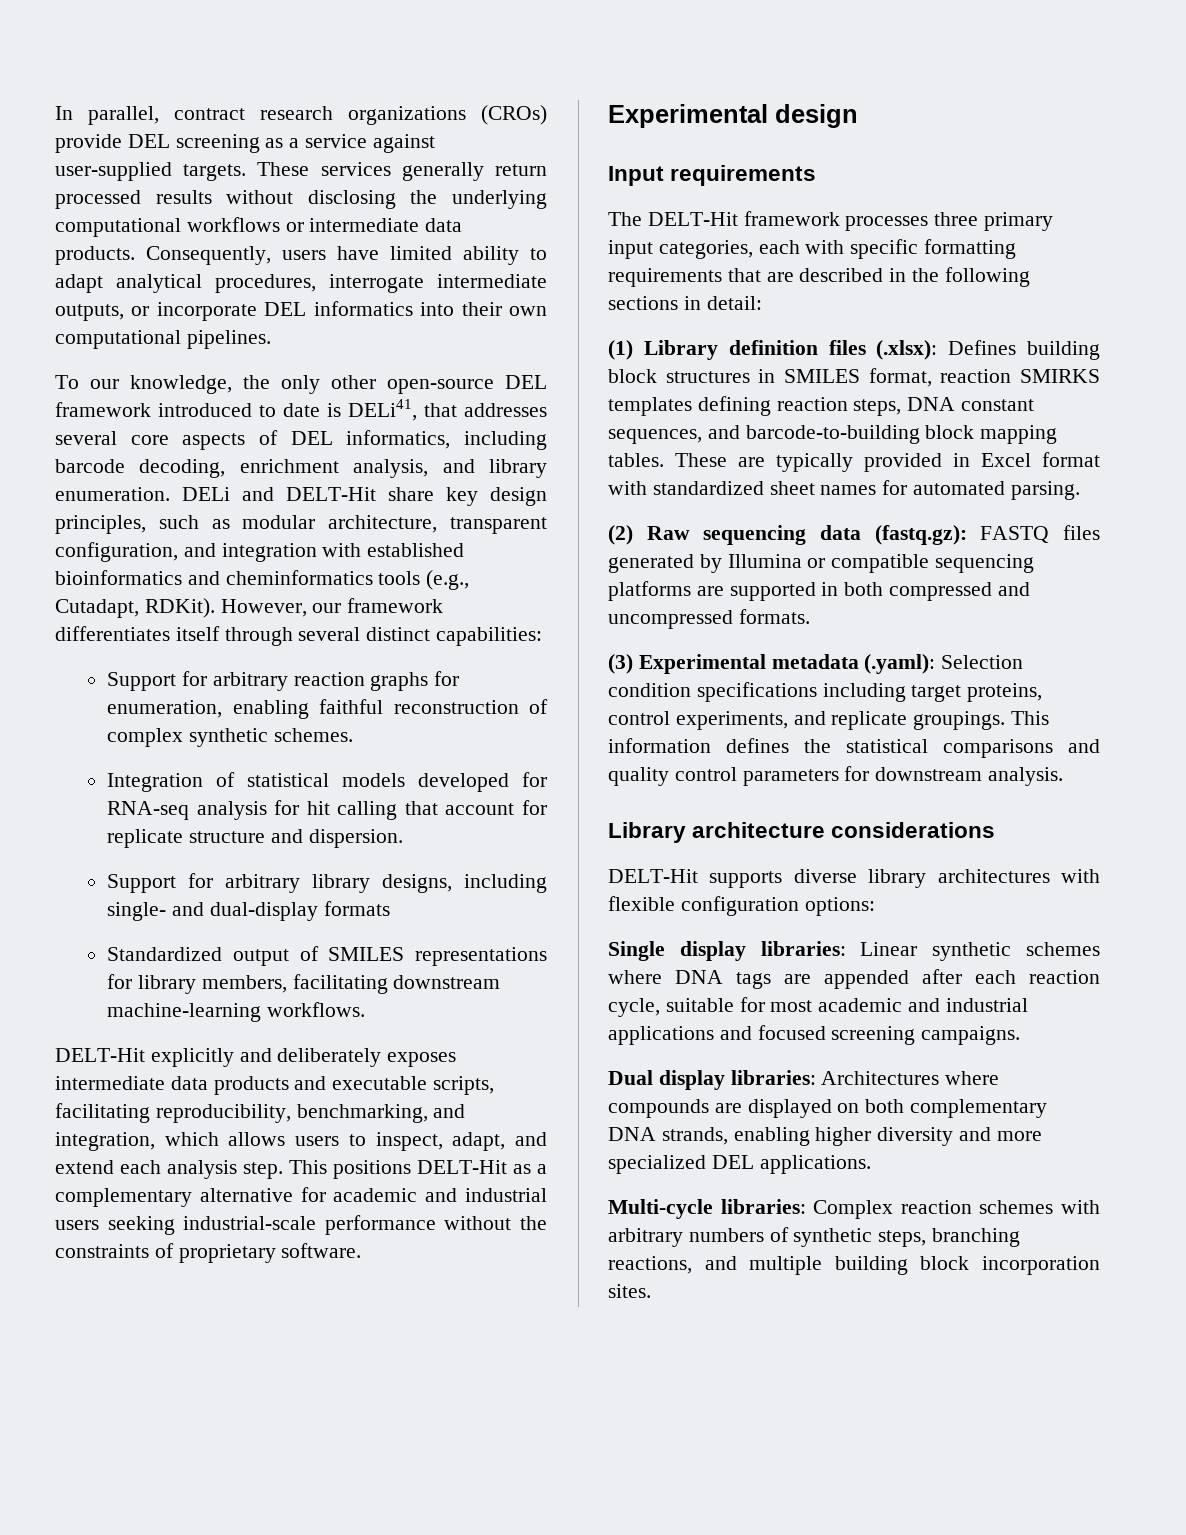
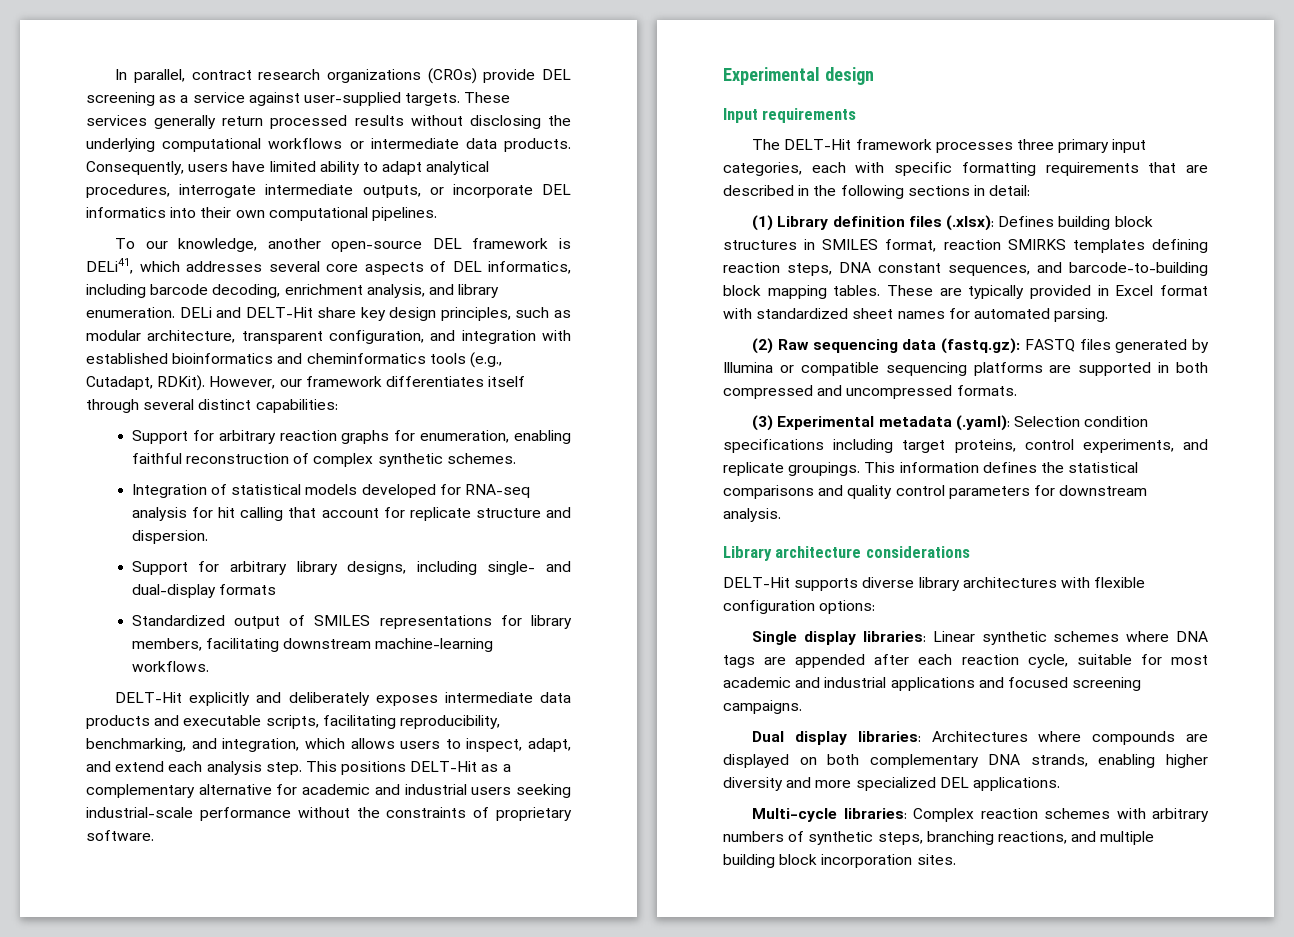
[243,375,547,394] [55,402,320,417] the only other open-source DEL framework introduced to date -> [267,238,549,252] another open-source DEL framework
[424,403,457,417] that -> [139,261,180,272] which

